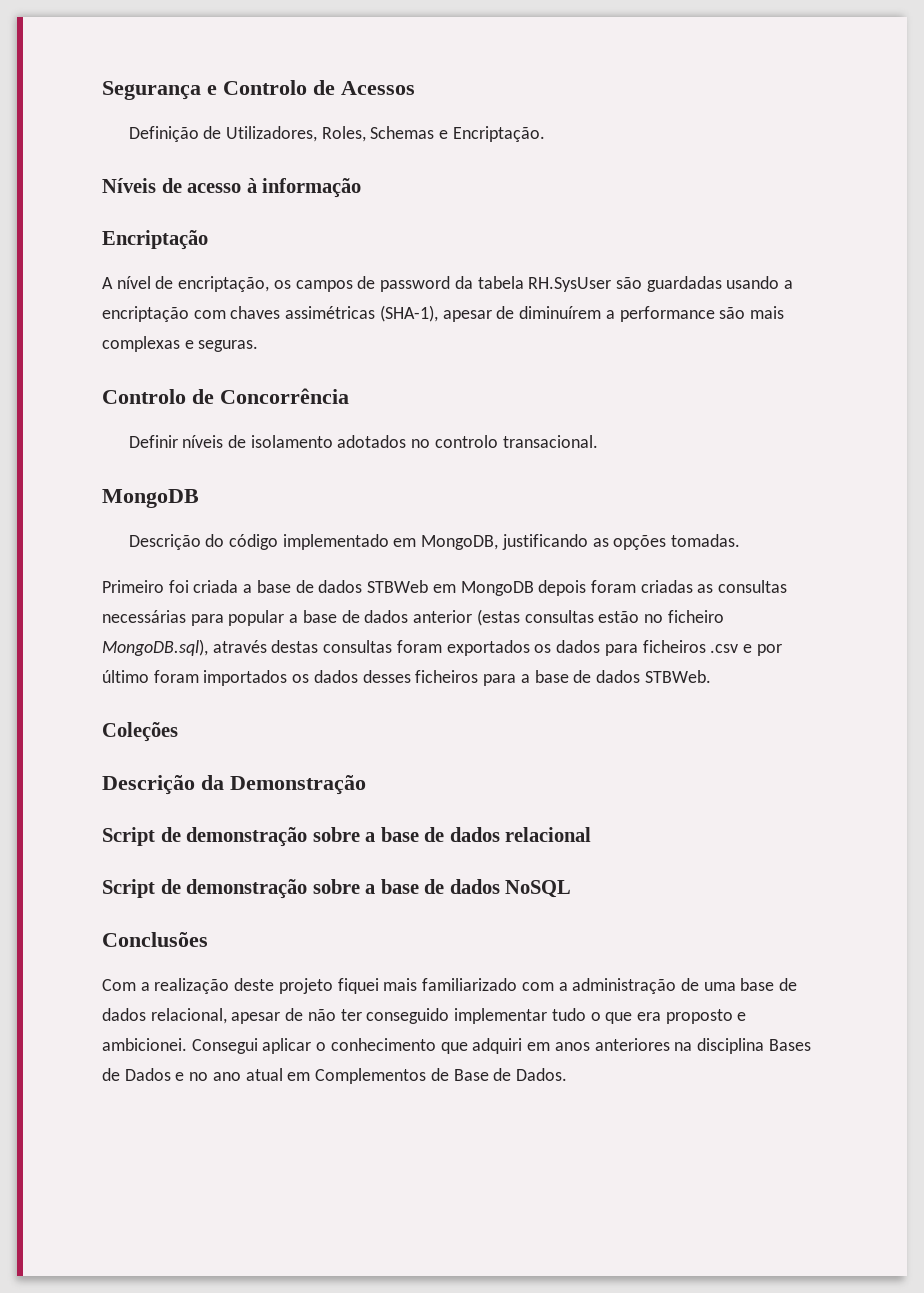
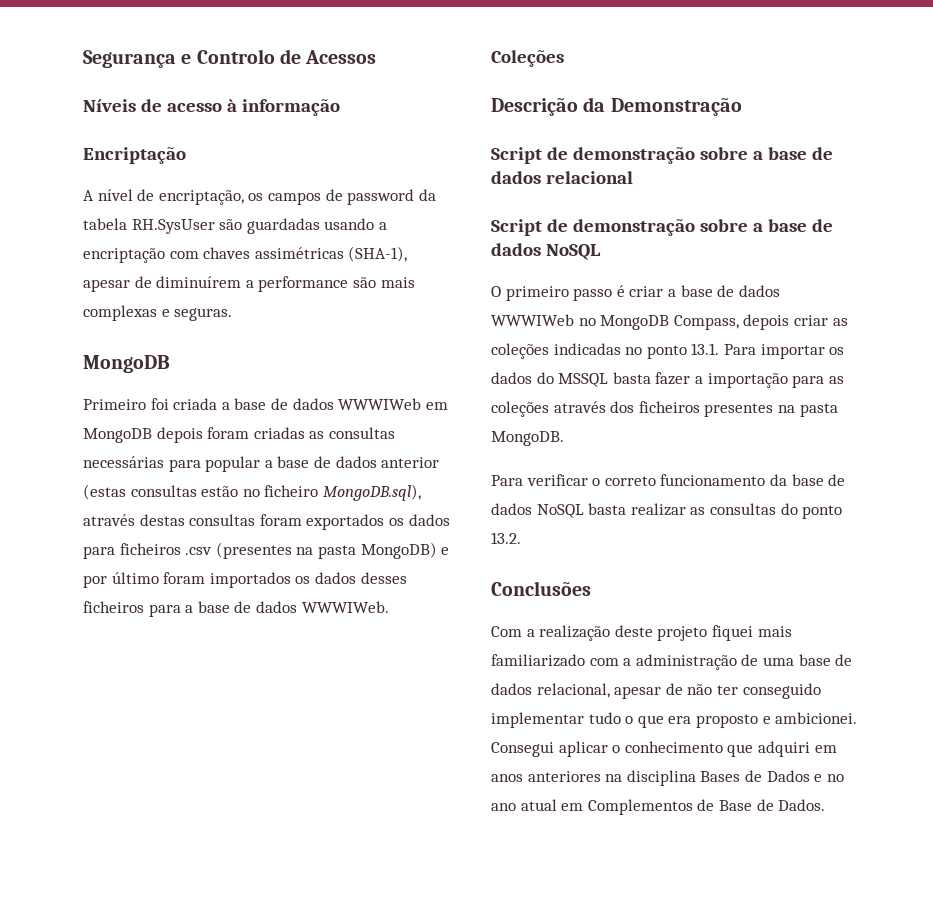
[128,126,545,142] // Definição de Utilizadores, Roles, Schemas e Encriptação. -> (377, 57) none
[102,388,349,404] [128,435,598,448] [102,489,199,508] [128,534,741,550] Controlo de Concorrência // Definir níveis de isolamento adotados no controlo transacional. // MongoDB // Descrição do código implementado em MongoDB, justificando as opções tomadas. -> [83,355,170,373] MongoDB
[367,580,429,593] STBWeb -> [338,398,422,410] WWWIWeb
(739, 648) none -> [215,542,437,559] (presentes na pasta MongoDB)
[644,670,711,683] STBWeb. -> [301,601,389,613] WWWIWeb.
(572, 889) none -> [491,285,780,301] [491,314,848,330] [491,343,845,359] [491,372,844,388] [491,401,838,417] [491,431,564,446] [491,474,846,486] [491,503,843,519] [491,532,521,544] // O primeiro passo é criar a base de dados WWWIWeb no MongoDB Compass, depois criar as coleções indicadas no ponto 13.1. Para importar os dados do MSSQL basta fazer a importação para as coleções através dos ficheiros presentes na pasta MongoDB. // Para verificar o correto funcionamento da base de dados NoSQL basta realizar as consultas do ponto 13.2.

